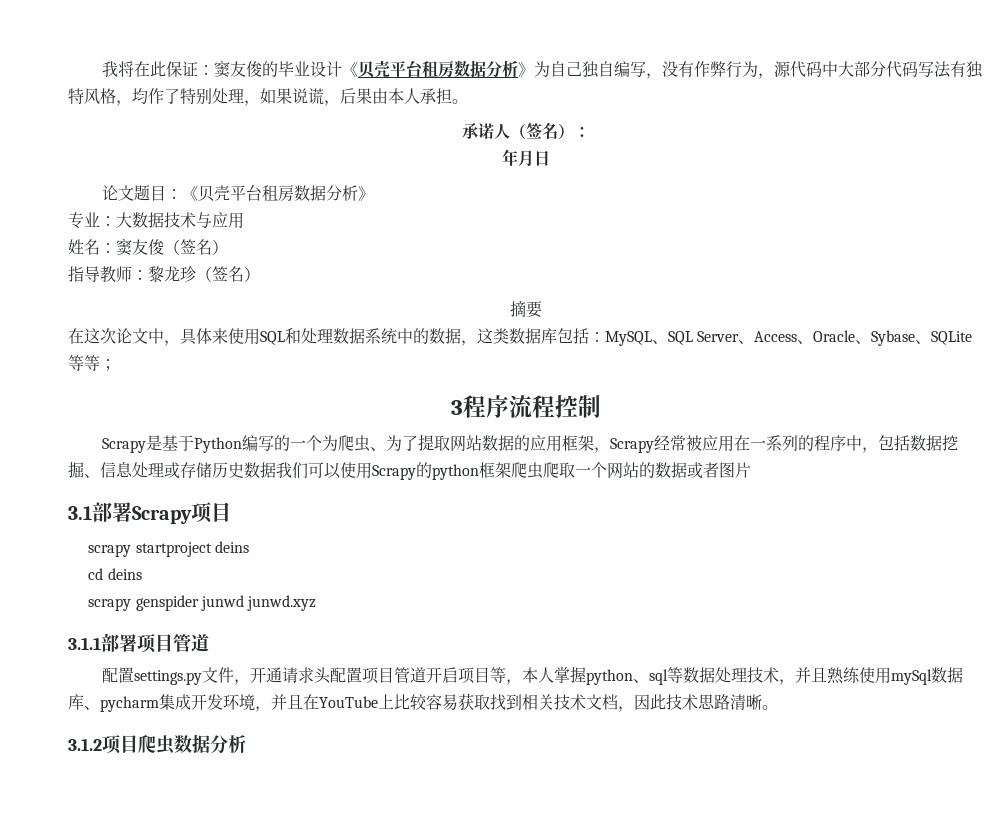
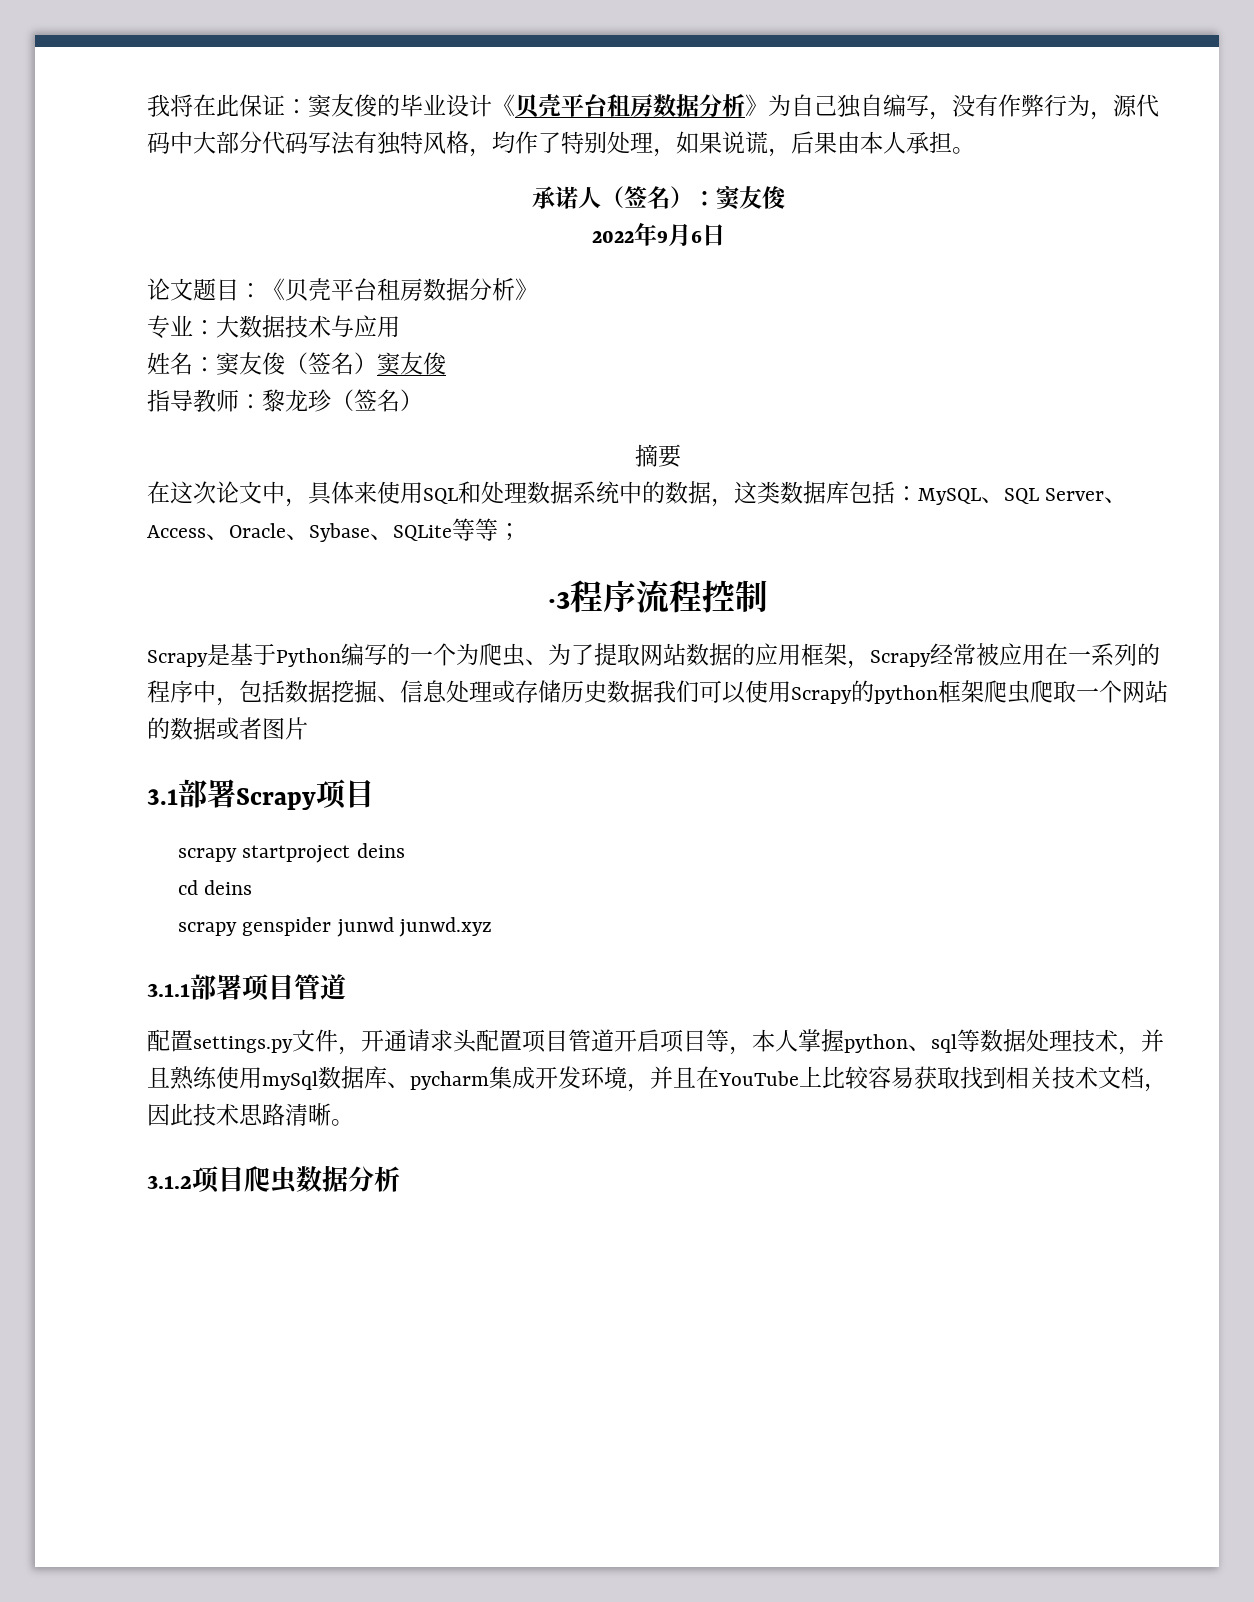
[501,149,534,167] // 年月 -> [715,185,786,209] [591,222,702,247] 窦友俊 // 2022年9月6
(228, 247) none -> [377,352,446,375] 窦友俊
[450,400,463,415] 3 -> [548,592,570,609] ·3

